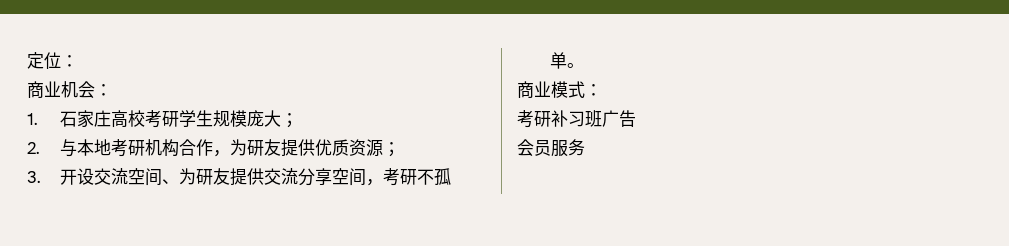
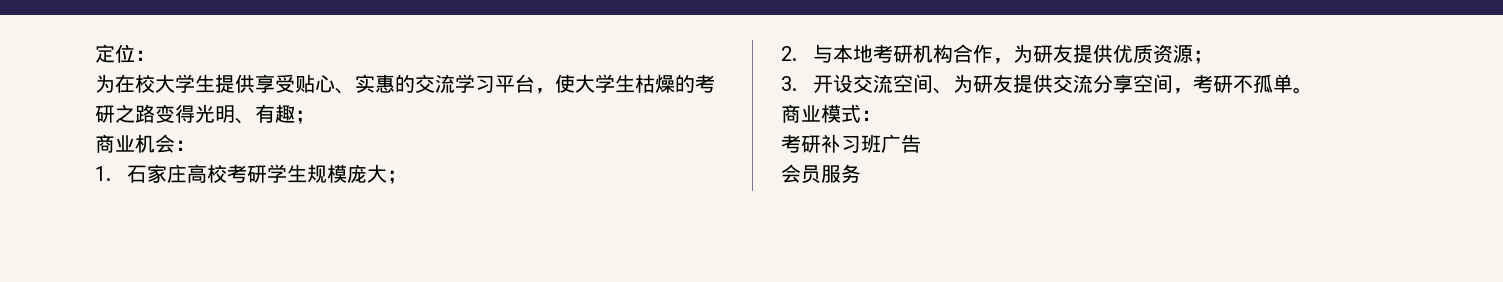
(78, 61) none -> [95,74,715,94] [95,104,315,124] // 为在校大学生提供享受贴心、实惠的交流学习平台，使大学生枯燥的考研之路变得光明、有趣；

